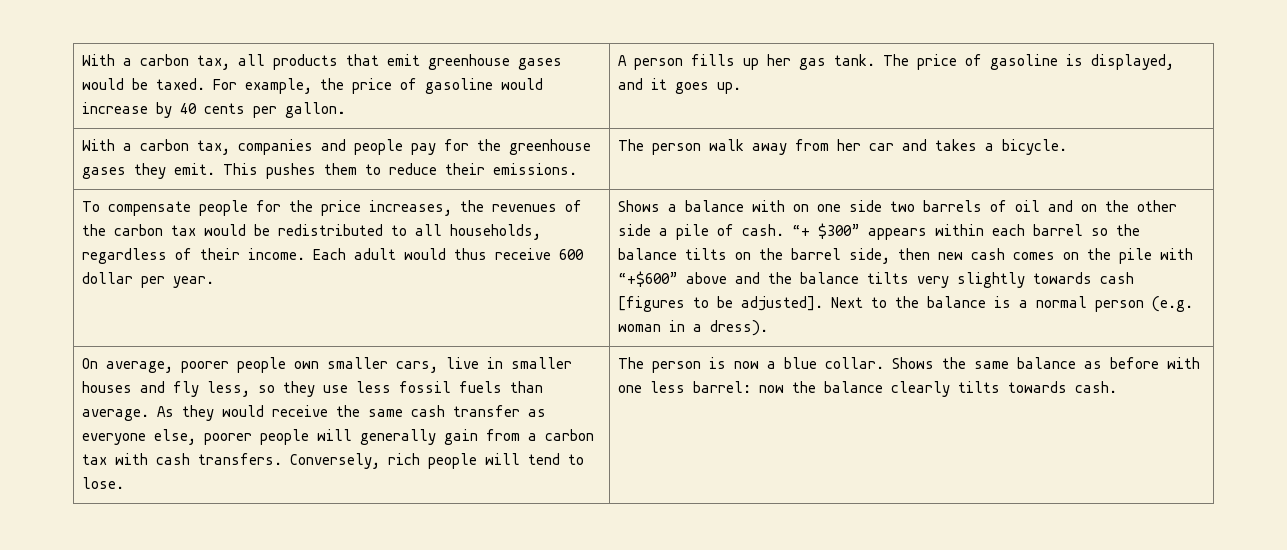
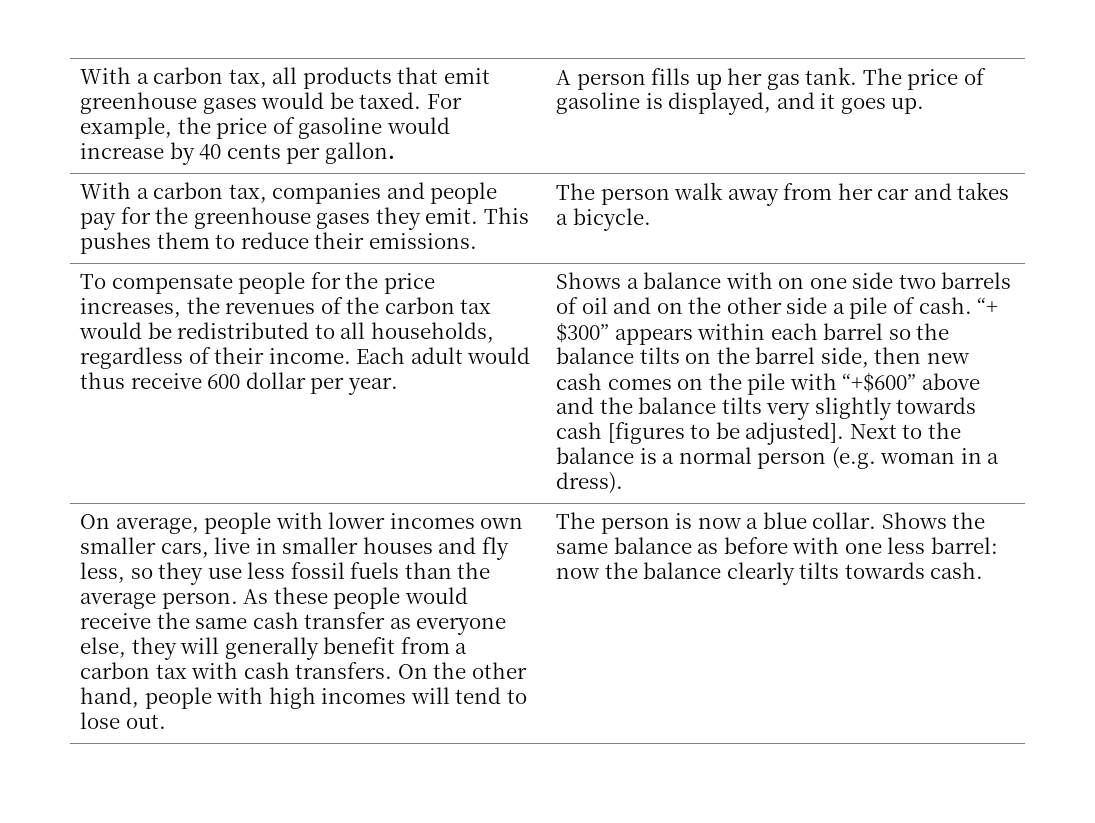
[180,357,286,373] poorer people -> [204,512,475,534] people with lower incomes
[81,405,214,421] average. As they -> [457,562,491,579] [80,587,401,609] the average person. As these people
[203,429,309,445] poorer people -> [131,637,177,660] they
[443,429,478,445] gain -> [323,637,396,654] benefit
[289,453,477,469] Conversely, rich people -> [397,662,527,679] [80,687,407,709] On the other hand, people with high incomes
[81,477,124,489] lose. -> [80,712,166,729] lose out.

